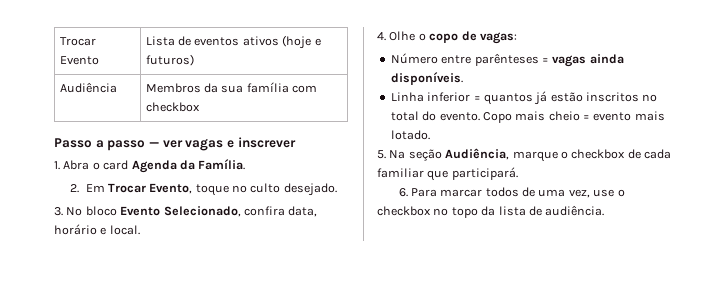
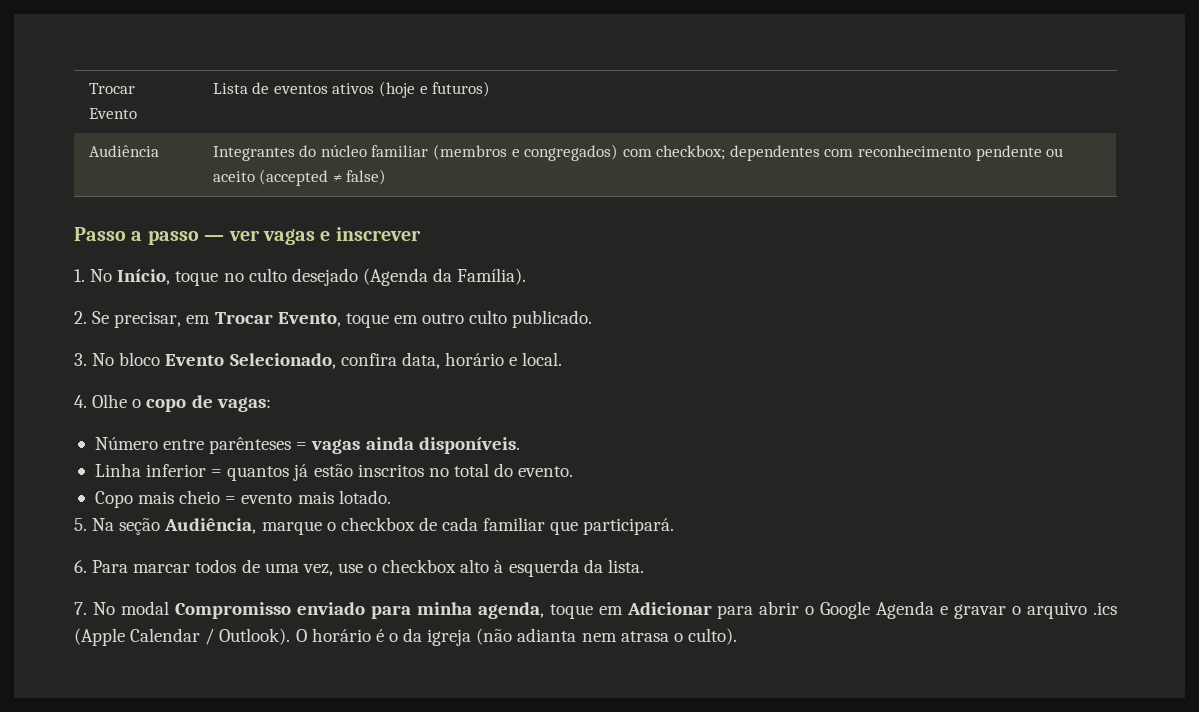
[145,82,318,93] [145,102,200,112] Membros da sua família com checkbox -> [212,144,1064,161] [212,169,387,186] Integrantes do núcleo familiar (membros e congregados) com checkbox; dependentes com reconhecimento pendente ou aceito (accepted ≠ false)
[63,159,246,173] [69,183,337,196] Abra o card Agenda da Família. // 2. Em Trocar Evento, toque no culto desejado. -> [90,268,527,286] [74,310,593,328] No Início, toque no culto desejado (Agenda da Família). // 2. Se precisar, em Trocar Evento, toque em outro culto publicado.
(480, 116) none -> (574, 471) //
[433,205,605,218] no topo da lista de audiência. -> [460,559,644,577] [74,601,1118,619] [74,628,737,646] alto à esquerda da lista. // 7. No modal Compromisso enviado para minha agenda, toque em Adicionar para abrir o Google Agenda e gravar o arquivo .ics (Apple Calendar / Outlook). O horário é o da igreja (não adianta nem atrasa o culto).

